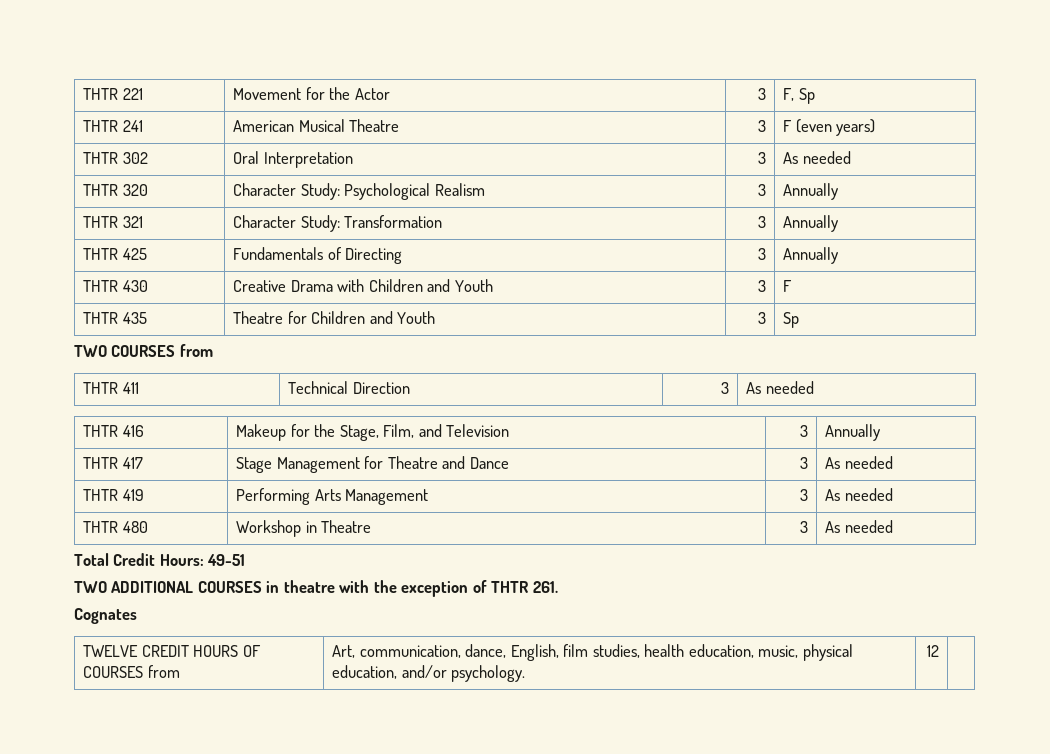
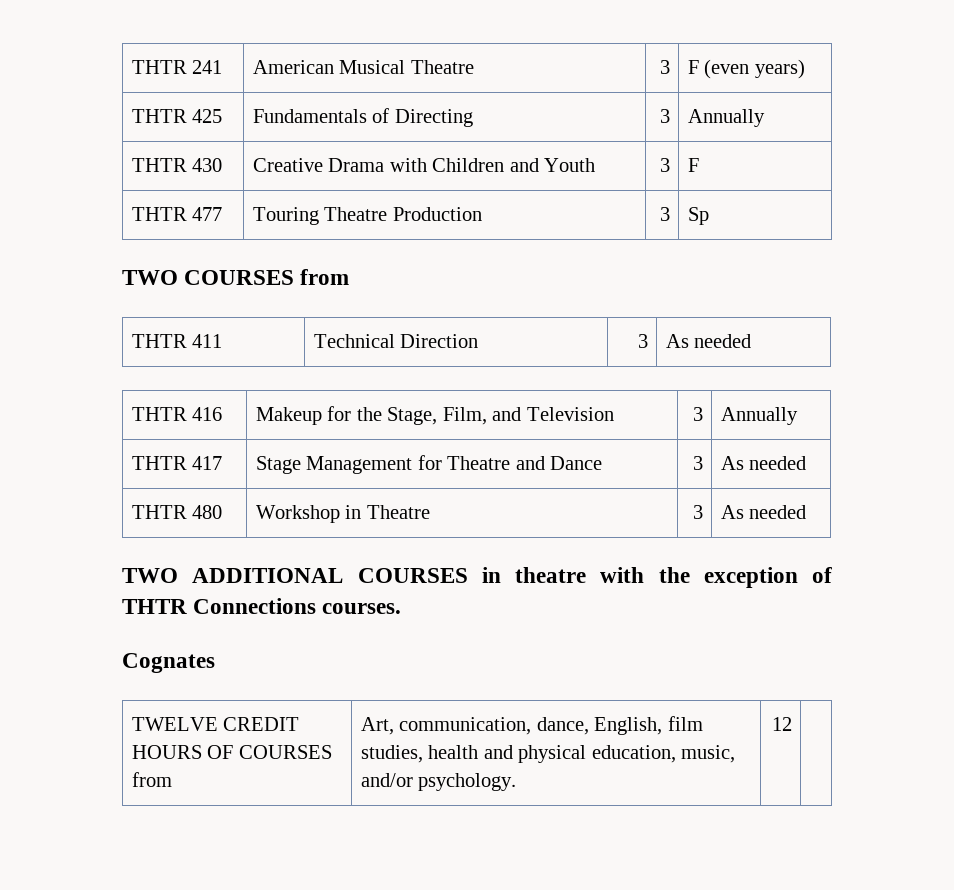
[83,88,143,100] [233,87,390,100] [757,88,766,100] [783,88,815,104] [83,120,119,132] THTR 221 | Movement for the Actor | 3 | F, Sp // THTR -> [131,60,187,74] THTR
[83,152,148,164] [233,151,353,168] [757,152,766,164] [783,151,851,164] [83,184,148,196] [233,183,485,200] [757,184,766,196] [783,183,839,200] [83,216,143,228] [233,215,443,232] [757,216,766,228] [783,215,839,232] // THTR 302 | Oral Interpretation | 3 | As needed // THTR 320 | Character Study: Psychological Realism | 3 | Annually // THTR 321 | Character Study: Transformation | 3 | Annually -> (805, 69) none
[122,312,147,324] [233,311,436,324] 435 | Theatre for Children and Youth -> [192,207,223,221] [252,207,482,225] 477 | Touring Theatre Production
[83,489,144,501] [236,488,429,505] [799,489,808,501] [825,488,893,501] // THTR 419 | Performing Arts Management | 3 | As needed -> (807, 463) none
[74,553,246,566] // Total Credit Hours: 49-51 -> (807, 512) none
[532,581,558,593] 261. -> [193,598,402,614] Connections courses.
[688,644,853,661] [332,665,398,679] education, music, physical education, -> [483,745,736,763] and physical education, music,

